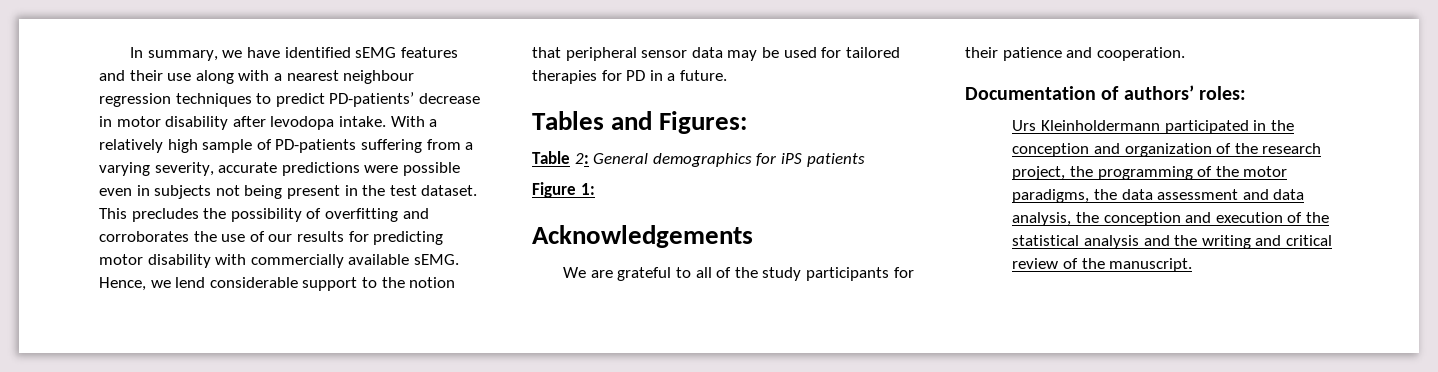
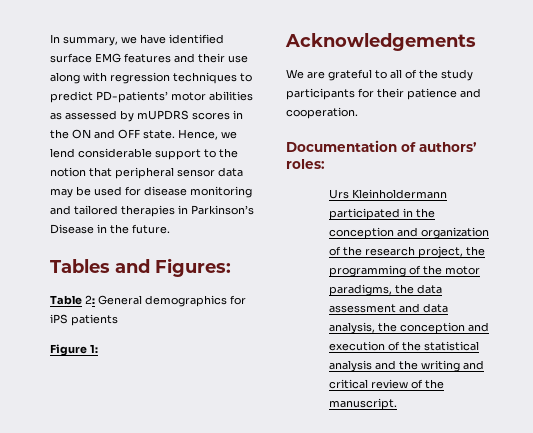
[355,47,397,58] sEMG -> [50,53,121,63] surface EMG
[273,70,415,84] a nearest neighbour -> (107, 77) none
[418,93,480,104] [99,116,438,130] [99,139,474,153] [99,162,460,176] [99,185,478,199] [99,208,429,222] [99,231,444,245] [99,254,459,268] decrease in motor disability after levodopa intake. With a relatively high sample of PD-patients suffering from a varying severity, accurate predictions were possible even in subjects not being present in the test dataset. This precludes the possibility of overfitting and corroborates the use of our results for predicting motor disability with commercially available sEMG. -> [171,91,253,101] [50,110,243,122] [50,129,175,139] motor abilities as assessed by mUPDRS scores in the ON and OFF state.
[845,47,900,58] [532,70,676,84] tailored therapies for PD in a -> [144,186,252,198] [50,205,254,217] [50,224,129,234] disease monitoring and tailored therapies in Parkinson’s Disease in the

